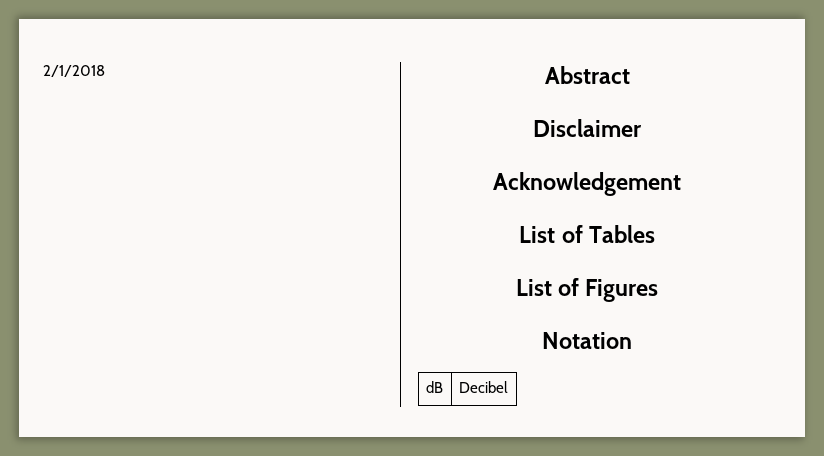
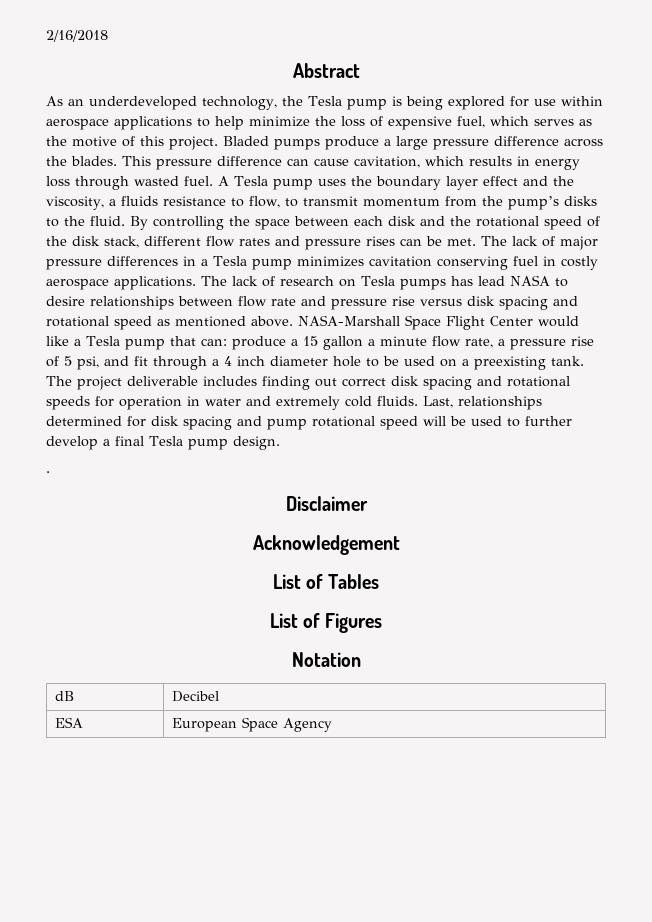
[43,65,105,77] 2/1/2018 -> [46,30,108,42] 2/16/2018
(630, 75) none -> [46,96,603,110] [46,116,592,130] [46,136,603,150] [46,156,580,170] [46,176,574,190] [46,196,597,210] [46,216,600,230] [46,236,598,250] [46,256,598,270] [46,275,568,290] [46,296,578,310] [46,315,579,330] [46,336,594,350] [46,356,584,370] [46,376,570,390] [46,396,542,410] [46,416,572,430] [46,436,280,450] [46,471,50,473] // As an underdeveloped technology, the Tesla pump is being explored for use within aerospace applications to help minimize the loss of expensive fuel, which serves as the motive of this project. Bladed pumps produce a large pressure difference across the blades. This pressure difference can cause cavitation, which results in energy loss through wasted fuel. A Tesla pump uses the boundary layer effect and the viscosity, a fluids resistance to flow, to transmit momentum from the pump’s disks to the fluid. By controlling the space between each disk and the rotational speed of the disk stack, different flow rates and pressure rises can be met. The lack of major pressure differences in a Tesla pump minimizes cavitation conserving fuel in costly aerospace applications. The lack of research on Tesla pumps has lead NASA to desire relationships between flow rate and pressure rise versus disk spacing and rotational speed as mentioned above. NASA-Marshall Space Flight Center would like a Tesla pump that can: produce a 15 gallon a minute flow rate, a pressure rise of 5 psi, and fit through a 4 inch diameter hole to be used on a preexisting tank. The project deliverable includes finding out correct disk spacing and rotational speeds for operation in water and extremely cold fluids. Last, relationships determined for disk spacing and pump rotational speed will be used to further develop a final Tesla pump design. // .
(508, 387) none -> [55,717,84,728] [172,717,333,732] // ESA | European Space Agency

